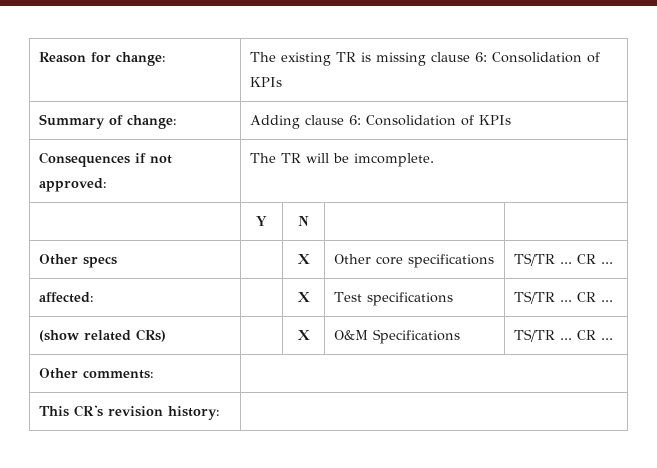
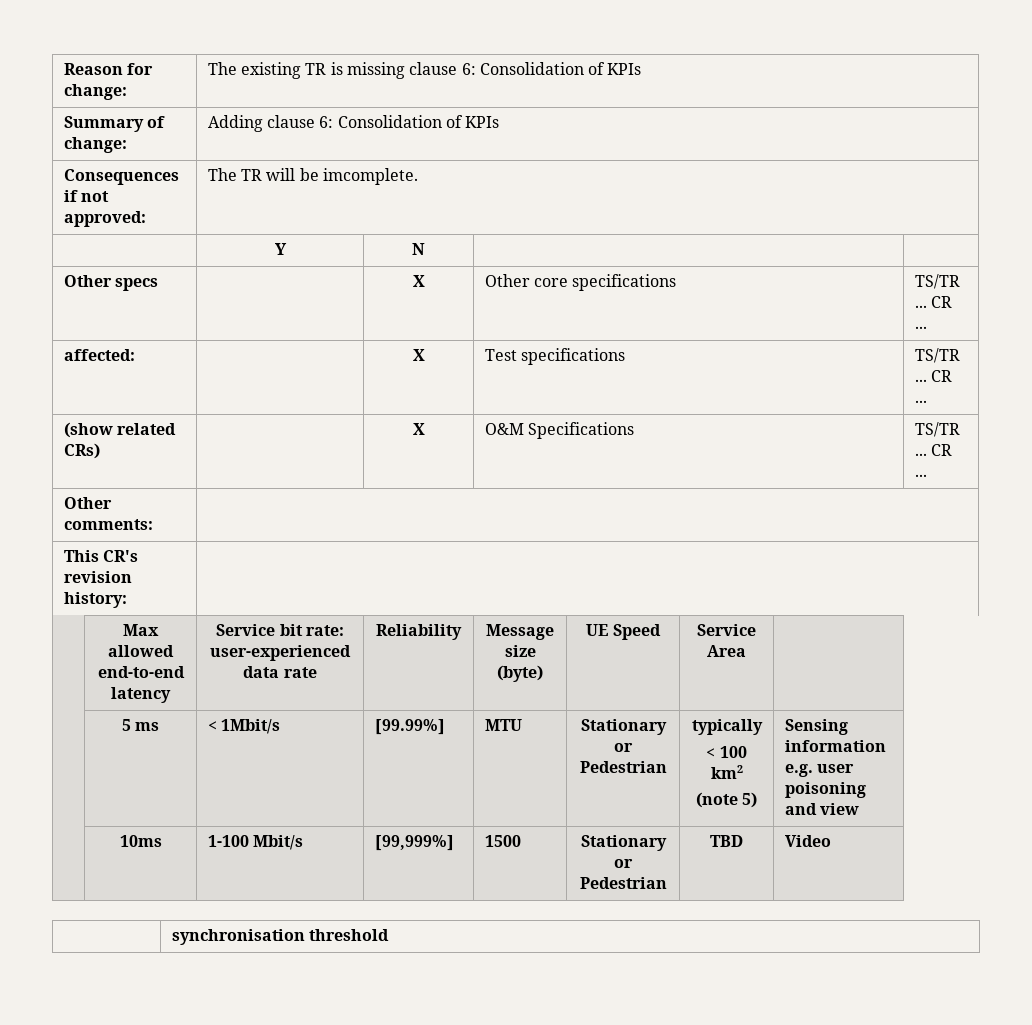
(221, 413) none -> [123,624,159,636] [108,645,174,657] [97,666,185,678] [111,687,171,703] [216,624,344,636] [210,645,351,661] [243,666,317,678] [376,624,462,640] [486,624,554,640] [504,645,536,657] [497,665,543,682] [586,624,661,640] [697,624,756,636] [707,645,746,657] [121,719,160,731] [207,719,280,734] [374,719,445,735] [484,719,522,731] [580,719,667,735] [614,743,633,752] [579,761,667,773] [691,719,763,735] [706,746,747,758] [710,765,743,779] [695,792,758,808] [784,719,848,735] [784,740,886,752] [784,764,854,777] [784,782,866,798] [784,803,859,815] [119,835,162,847] [207,835,303,850] [374,835,454,851] [484,835,521,847] [580,835,667,851] [614,859,633,868] [579,877,667,889] [710,835,743,847] [784,835,831,847] [171,929,389,945] // | Max allowed end-to-end latency | Service bit rate: user-experienced data rate | Reliability | Message size (byte) | UE Speed | Service Area | // | 5 ms | < 1Mbit/s | [99.99%] | MTU | Stationary or Pedestrian | typically // < 100 km2 // (note 5) | Sensing information e.g. user poisoning and view // | 10ms | 1-100 Mbit/s | [99,999%] | 1500 | Stationary or Pedestrian | TBD | Video // | synchronisation threshold

